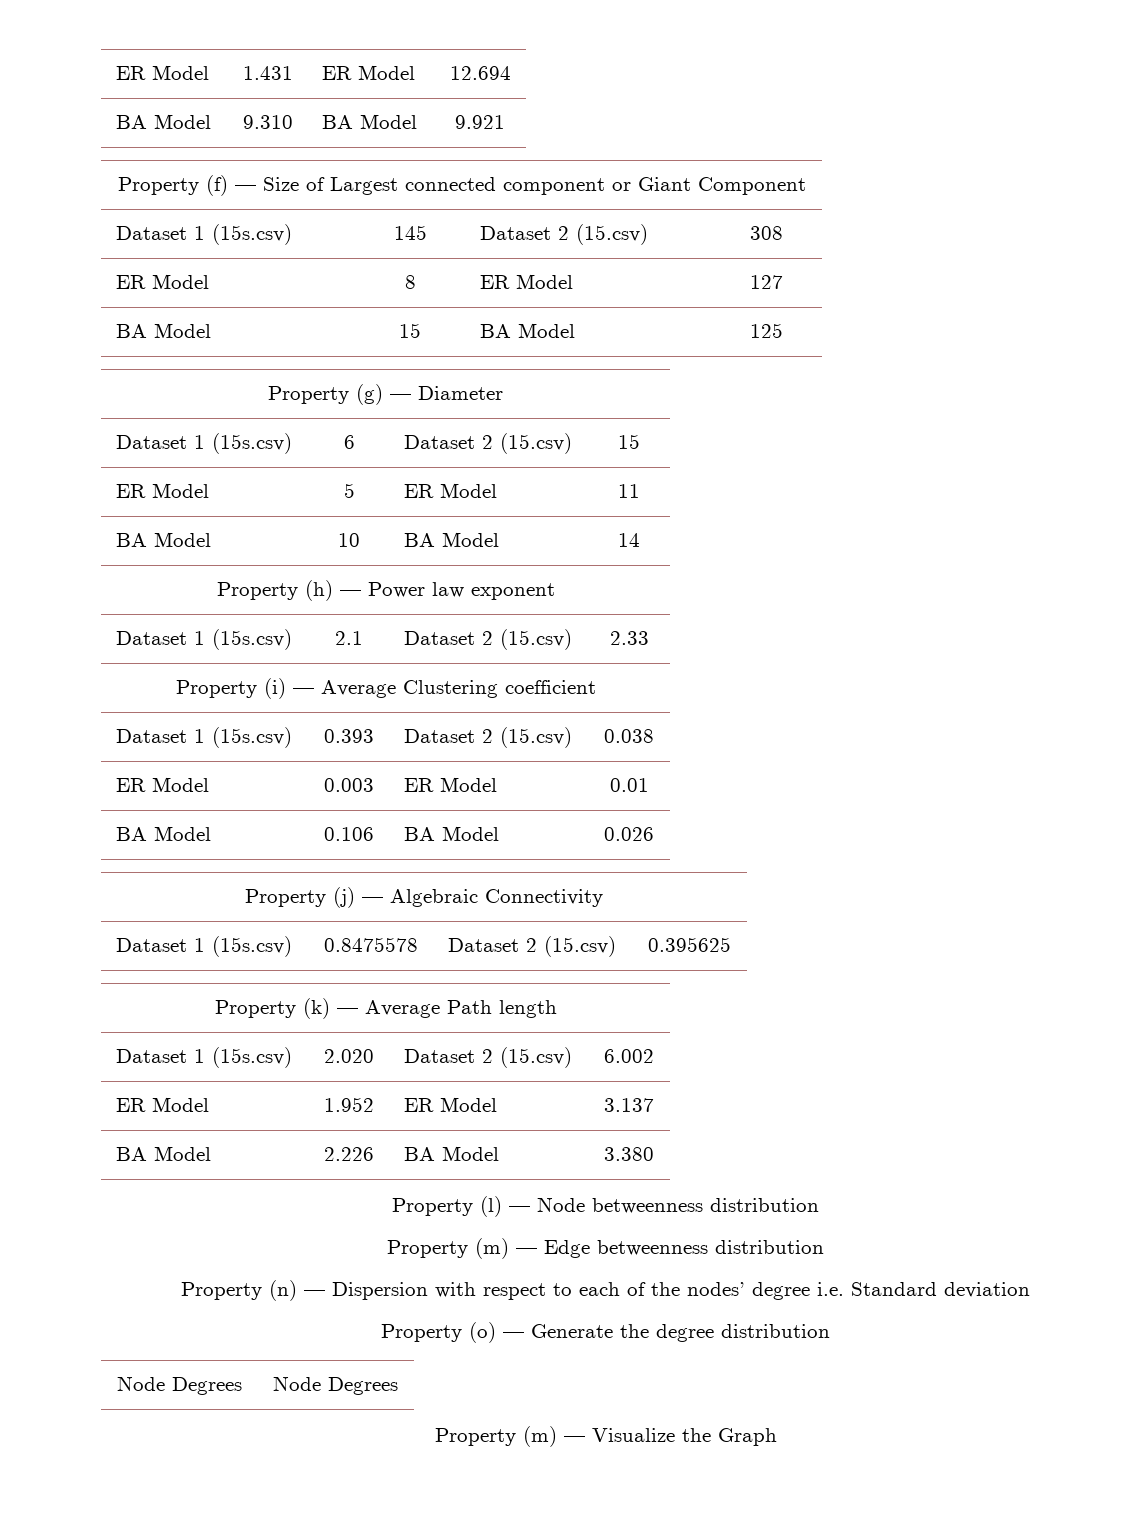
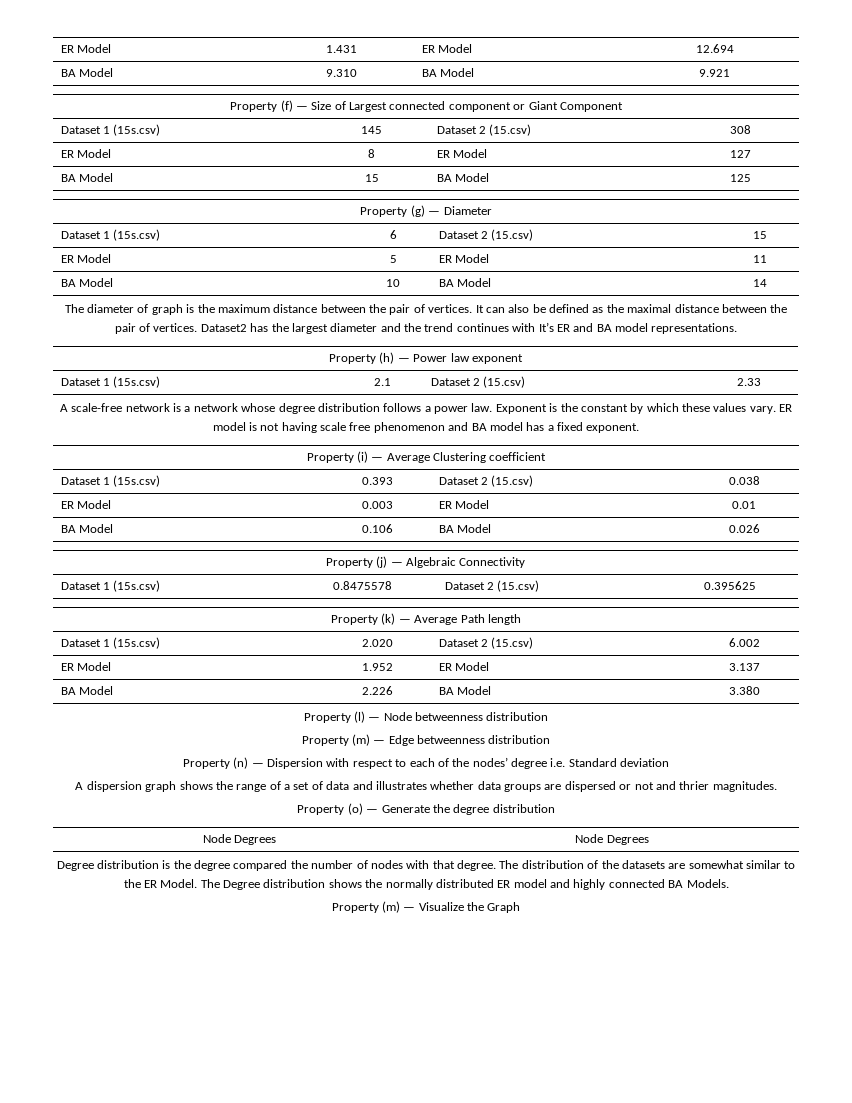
(640, 540) none -> [64,304,788,315] [114,322,738,334] // The diameter of graph is the maximum distance between the pair of vertices. It can also be defined as the maximal distance between the pair of vertices. Dataset2 has the largest diameter and the trend continues with It’s ER and BA model representations.
(649, 638) none -> [59,403,793,414] [212,422,640,433] // A scale-free network is a network whose degree distribution follows a power law. Exponent is the constant by which these values vary. ER model is not having scale free phenomenon and BA model has a fixed exponent.
(1030, 1290) none -> [75,781,777,792] // A dispersion graph shows the range of a set of data and illustrates whether data groups are dispersed or not and thrier magnitudes.
(398, 1386) none -> [56,860,796,871] [123,879,729,890] // Degree distribution is the degree compared the number of nodes with that degree. The distribution of the datasets are somewhat similar to the ER Model. The Degree distribution shows the normally distributed ER model and highly connected BA Models.

